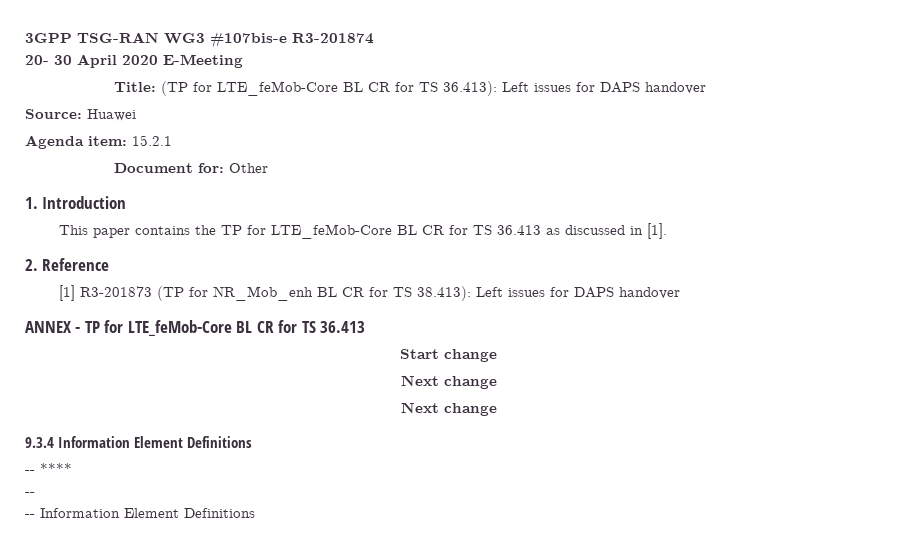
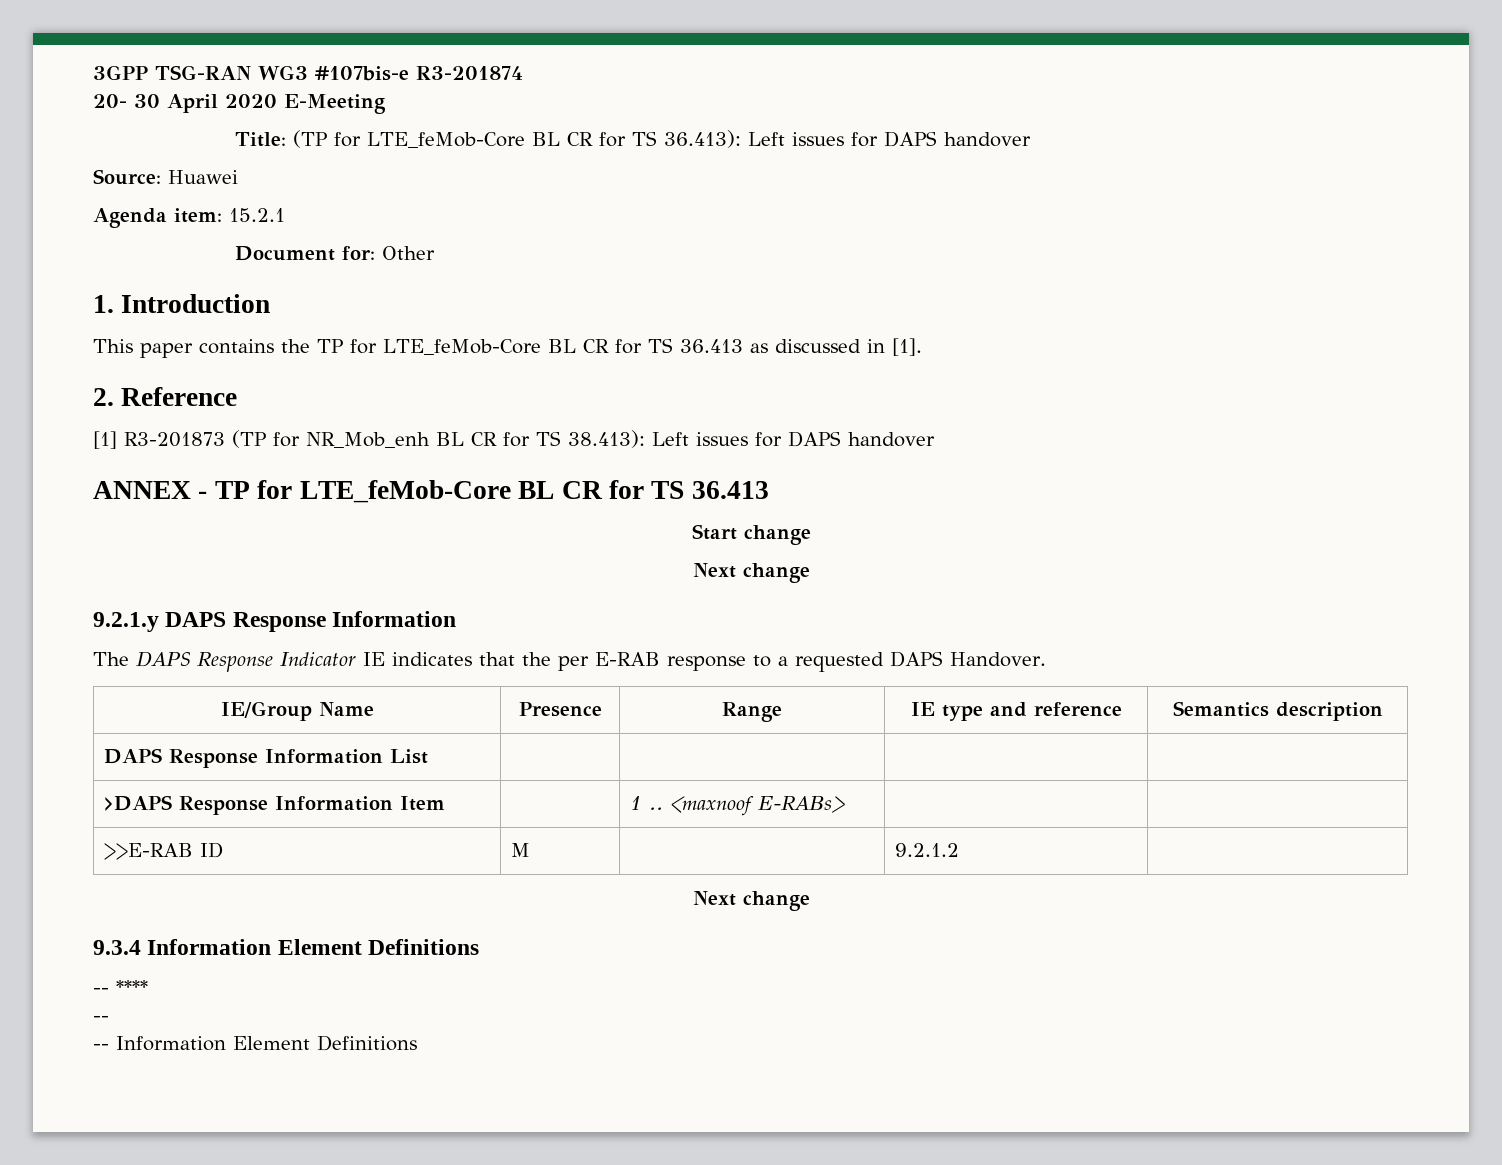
(497, 382) none -> [93,611,457,632] [93,651,1046,672] [220,701,374,721] [518,702,602,717] [722,702,782,722] [910,702,1122,721] [1172,701,1383,721] [103,748,428,768] [103,795,445,815] [629,796,845,816] [103,842,223,860] [510,843,530,857] [894,843,959,857] // 9.2.1.y DAPS Response Information // The DAPS Response Indicator IE indicates that the per E-RAB response to a requested DAPS Handover. // IE/Group Name | Presence | Range | IE type and reference | Semantics description // DAPS Response Information List | | | | // >DAPS Response Information Item | | 1 .. <maxnoof E-RABs> | | // >>E-RAB ID | M | | 9.2.1.2 |

